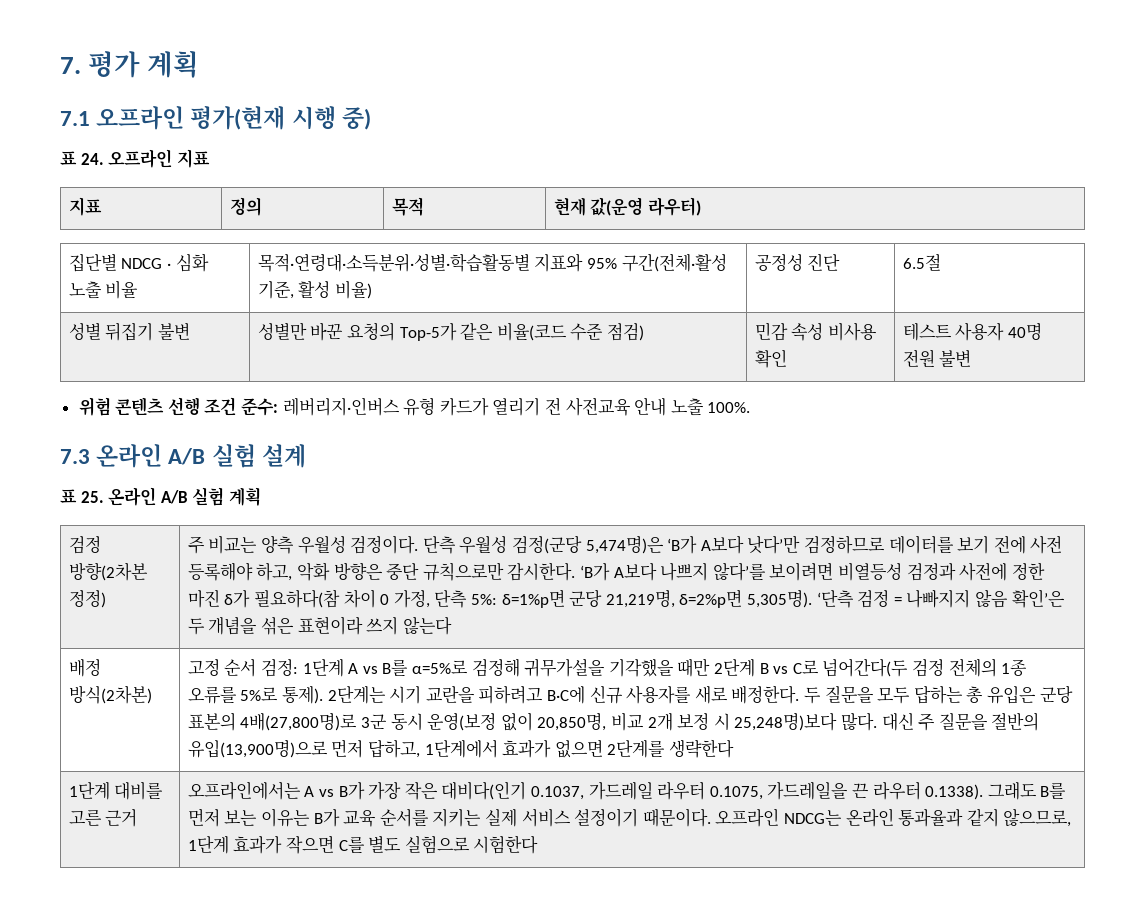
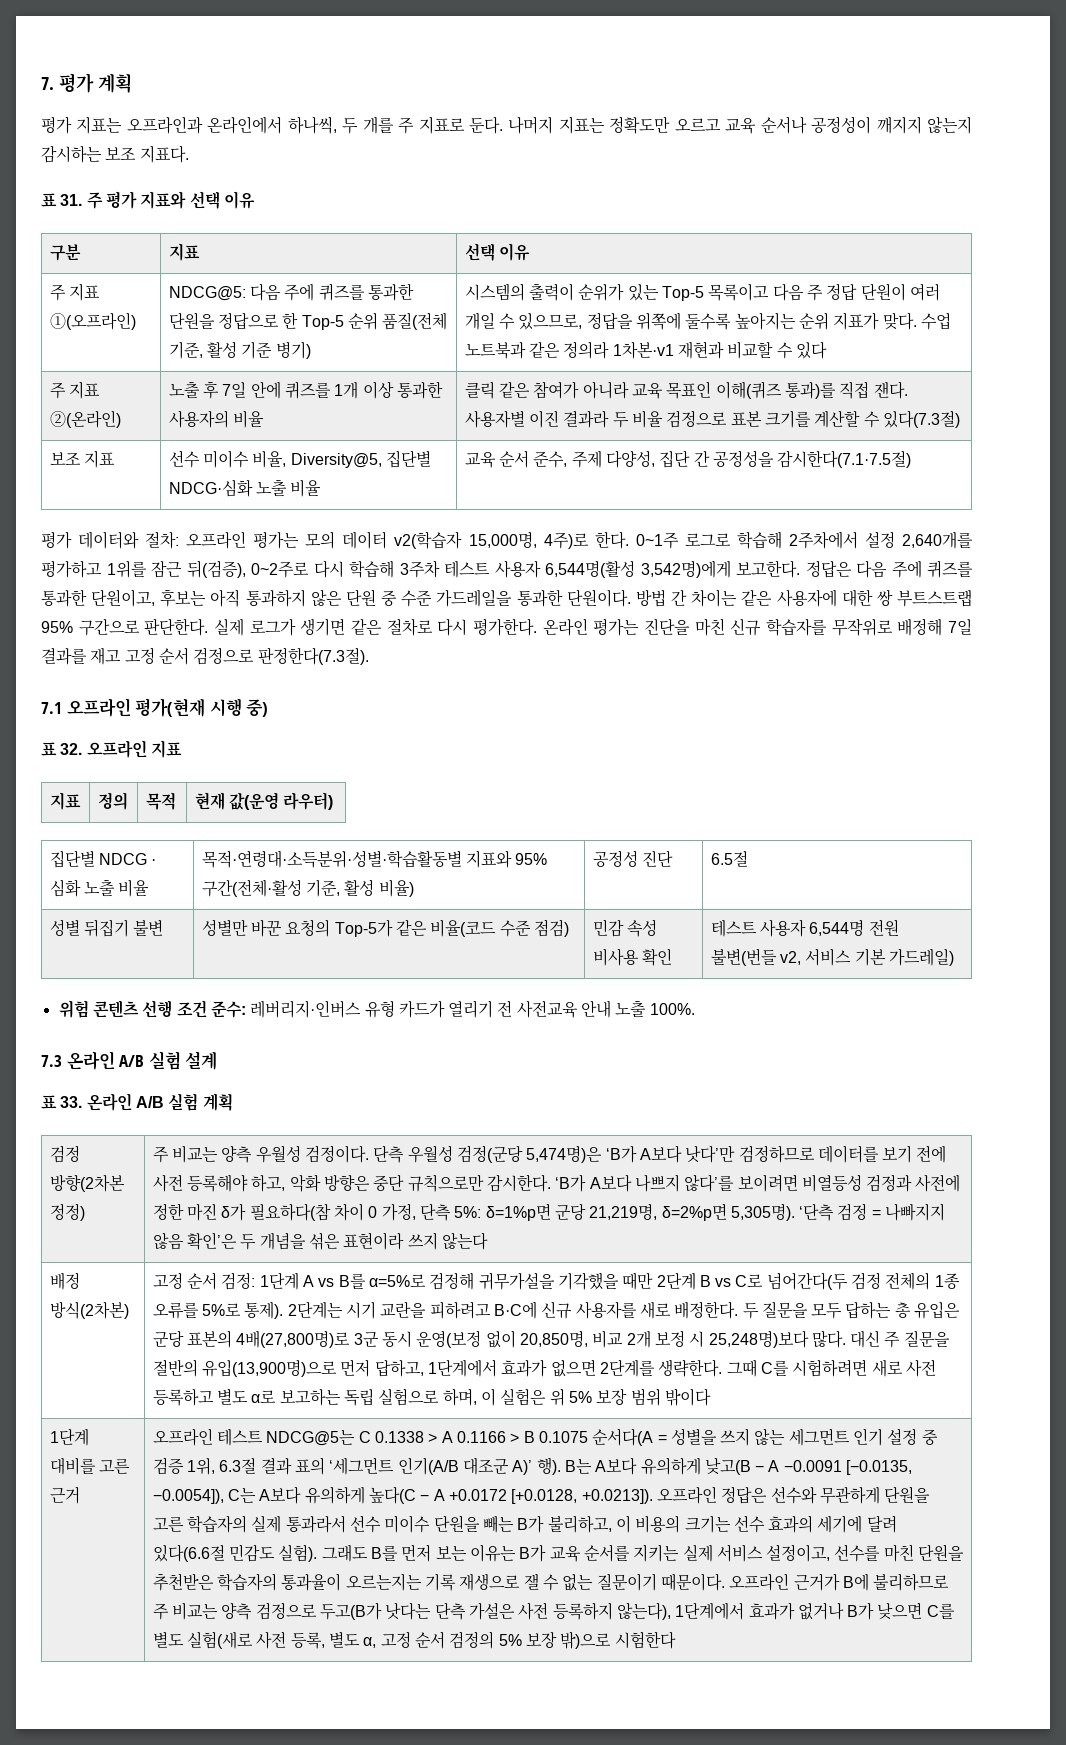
(200, 64) none -> [41,116,973,134] [41,145,189,163] [41,191,255,209] [49,244,81,261] [168,243,200,261] [464,243,531,261] [49,283,101,301] [49,312,136,330] [168,283,414,301] [168,312,448,330] [168,341,311,359] [464,283,940,301] [464,312,951,330] [464,341,827,359] [49,381,101,399] [49,410,121,428] [168,381,443,399] [168,410,265,428] [464,381,908,399] [464,410,960,428] [49,450,116,468] [168,450,431,468] [168,479,322,497] [464,450,912,468] [41,531,973,549] [41,560,973,578] [41,589,972,607] [41,618,972,636] [41,647,369,665] // 평가 지표는 오프라인과 온라인에서 하나씩, 두 개를 주 지표로 둔다. 나머지 지표는 정확도만 오르고 교육 순서나 공정성이 깨지지 않는지 감시하는 보조 지표다. // 표 31. 주 평가 지표와 선택 이유 // 구분 | 지표 | 선택 이유 // 주 지표 ①(오프라인) | NDCG@5: 다음 주에 퀴즈를 통과한 단원을 정답으로 한 Top-5 순위 품질(전체 기준, 활성 기준 병기) | 시스템의 출력이 순위가 있는 Top-5 목록이고 다음 주 정답 단원이 여러 개일 수 있으므로, 정답을 위쪽에 둘수록 높아지는 순위 지표가 맞다. 수업 노트북과 같은 정의라 1차본·v1 재현과 비교할 수 있다 // 주 지표 ②(온라인) | 노출 후 7일 안에 퀴즈를 1개 이상 통과한 사용자의 비율 | 클릭 같은 참여가 아니라 교육 목표인 이해(퀴즈 통과)를 직접 잰다. 사용자별 이진 결과라 두 비율 검정으로 표본 크기를 계산할 수 있다(7.3절) // 보조 지표 | 선수 미이수 비율, Diversity@5, 집단별 NDCG·심화 노출 비율 | 교육 순서 준수, 주제 다양성, 집단 간 공정성을 감시한다(7.1·7.5절) // 평가 데이터와 절차: 오프라인 평가는 모의 데이터 v2(학습자 15,000명, 4주)로 한다. 0~1주 로그로 학습해 2주차에서 설정 2,640개를 평가하고 1위를 잠근 뒤(검증), 0~2주로 다시 학습해 3주차 테스트 사용자 6,544명(활성 3,542명)에게 보고한다. 정답은 다음 주에 퀴즈를 통과한 단원이고, 후보는 아직 통과하지 않은 단원 중 수준 가드레일을 통과한 단원이다. 방법 간 차이는 같은 사용자에 대한 쌍 부트스트랩 95% 구간으로 판단한다. 실제 로그가 생기면 같은 절차로 다시 평가한다. 온라인 평가는 진단을 마친 신규 학습자를 무작위로 배정해 7일 결과를 재고 고정 순서 검정으로 판정한다(7.3절).
[80,153,104,165] 24. -> [60,743,83,755] 32.
[1008,322,1043,340] [902,349,972,367] 40명 전원 불변 -> [809,919,899,936] [710,948,954,966] 6,544명 전원 불변(번들 v2, 서비스 기본 가드레일)
[80,491,104,503] 25. -> [60,1096,83,1108] 33.
[669,739,735,758] [68,781,164,800] [68,809,138,827] [187,781,984,800] 생략한다 // 1단계 대비를 고른 근거 | 오프라인에서는 A vs B가 가장 작은 대비다(인기 0.1037, 가드레일 라우터 0.1075, 가드레일을 끈 라우터 0.1338). -> [658,1359,936,1377] [152,1388,711,1406] [49,1428,89,1446] [49,1457,131,1475] [49,1486,80,1504] [152,1428,938,1446] [152,1457,913,1475] [152,1486,931,1504] [152,1515,897,1533] [152,1544,318,1562] 생략한다. 그때 C를 시험하려면 새로 사전 등록하고 별도 α로 보고하는 독립 실험으로 하며, 이 실험은 위 5% 보장 범위 밖이다 // 1단계 대비를 고른 근거 | 오프라인 테스트 NDCG@5는 C 0.1338 > A 0.1166 > B 0.1075 순서다(A = 성별을 쓰지 않는 세그먼트 인기 설정 중 검증 1위, 6.3절 결과 표의 ‘세그먼트 인기(A/B 대조군 A)’ 행). B는 A보다 유의하게 낮고(B − A −0.0091 [−0.0135, −0.0054]), C는 A보다 유의하게 높다(C − A +0.0172 [+0.0128, +0.0213]). 오프라인 정답은 선수와 무관하게 단원을 고른 학습자의 실제 통과라서 선수 미이수 단원을 빼는 B가 불리하고, 이 비용의 크기는 선수 효과의 세기에 달려 있다(6.6절 민감도 실험).
[574,808,1072,827] [187,835,470,854] 설정이기 때문이다. 오프라인 NDCG는 온라인 통과율과 같지 않으므로, 1단계 효과가 작으면 C를 별도 실험으로 -> [766,1544,965,1562] [152,1573,950,1591] [152,1602,955,1620] [152,1631,612,1649] 설정이고, 선수를 마친 단원을 추천받은 학습자의 통과율이 오르는지는 기록 재생으로 잴 수 없는 질문이기 때문이다. 오프라인 근거가 B에 불리하므로 주 비교는 양측 검정으로 두고(B가 낫다는 단측 가설은 사전 등록하지 않는다), 1단계에서 효과가 없거나 B가 낮으면 C를 별도 실험(새로 사전 등록, 별도 α, 고정 순서 검정의 5% 보장 밖)으로

